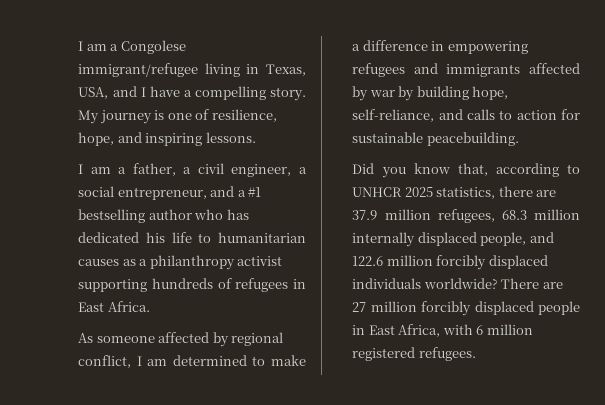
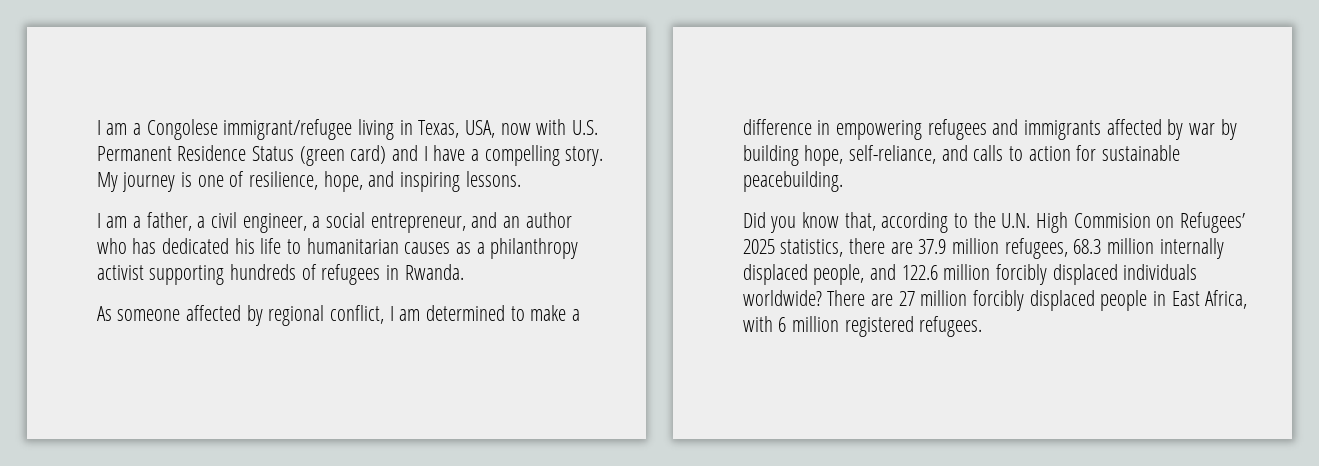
(109, 93) none -> [500,119,598,135] [96,145,387,166] now with U.S. Permanent Residence Status (green card)
[237,187,262,197] [78,209,146,223] a #1 bestselling -> [502,216,520,228] an
[78,301,150,312] East Africa. -> [404,264,464,280] Rwanda.
[352,187,403,197] UNHCR -> [973,212,1245,233] the U.N. High Commision on Refugees’

